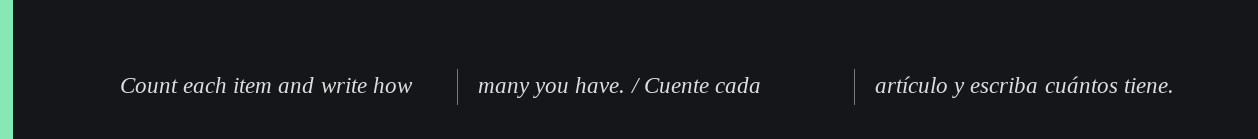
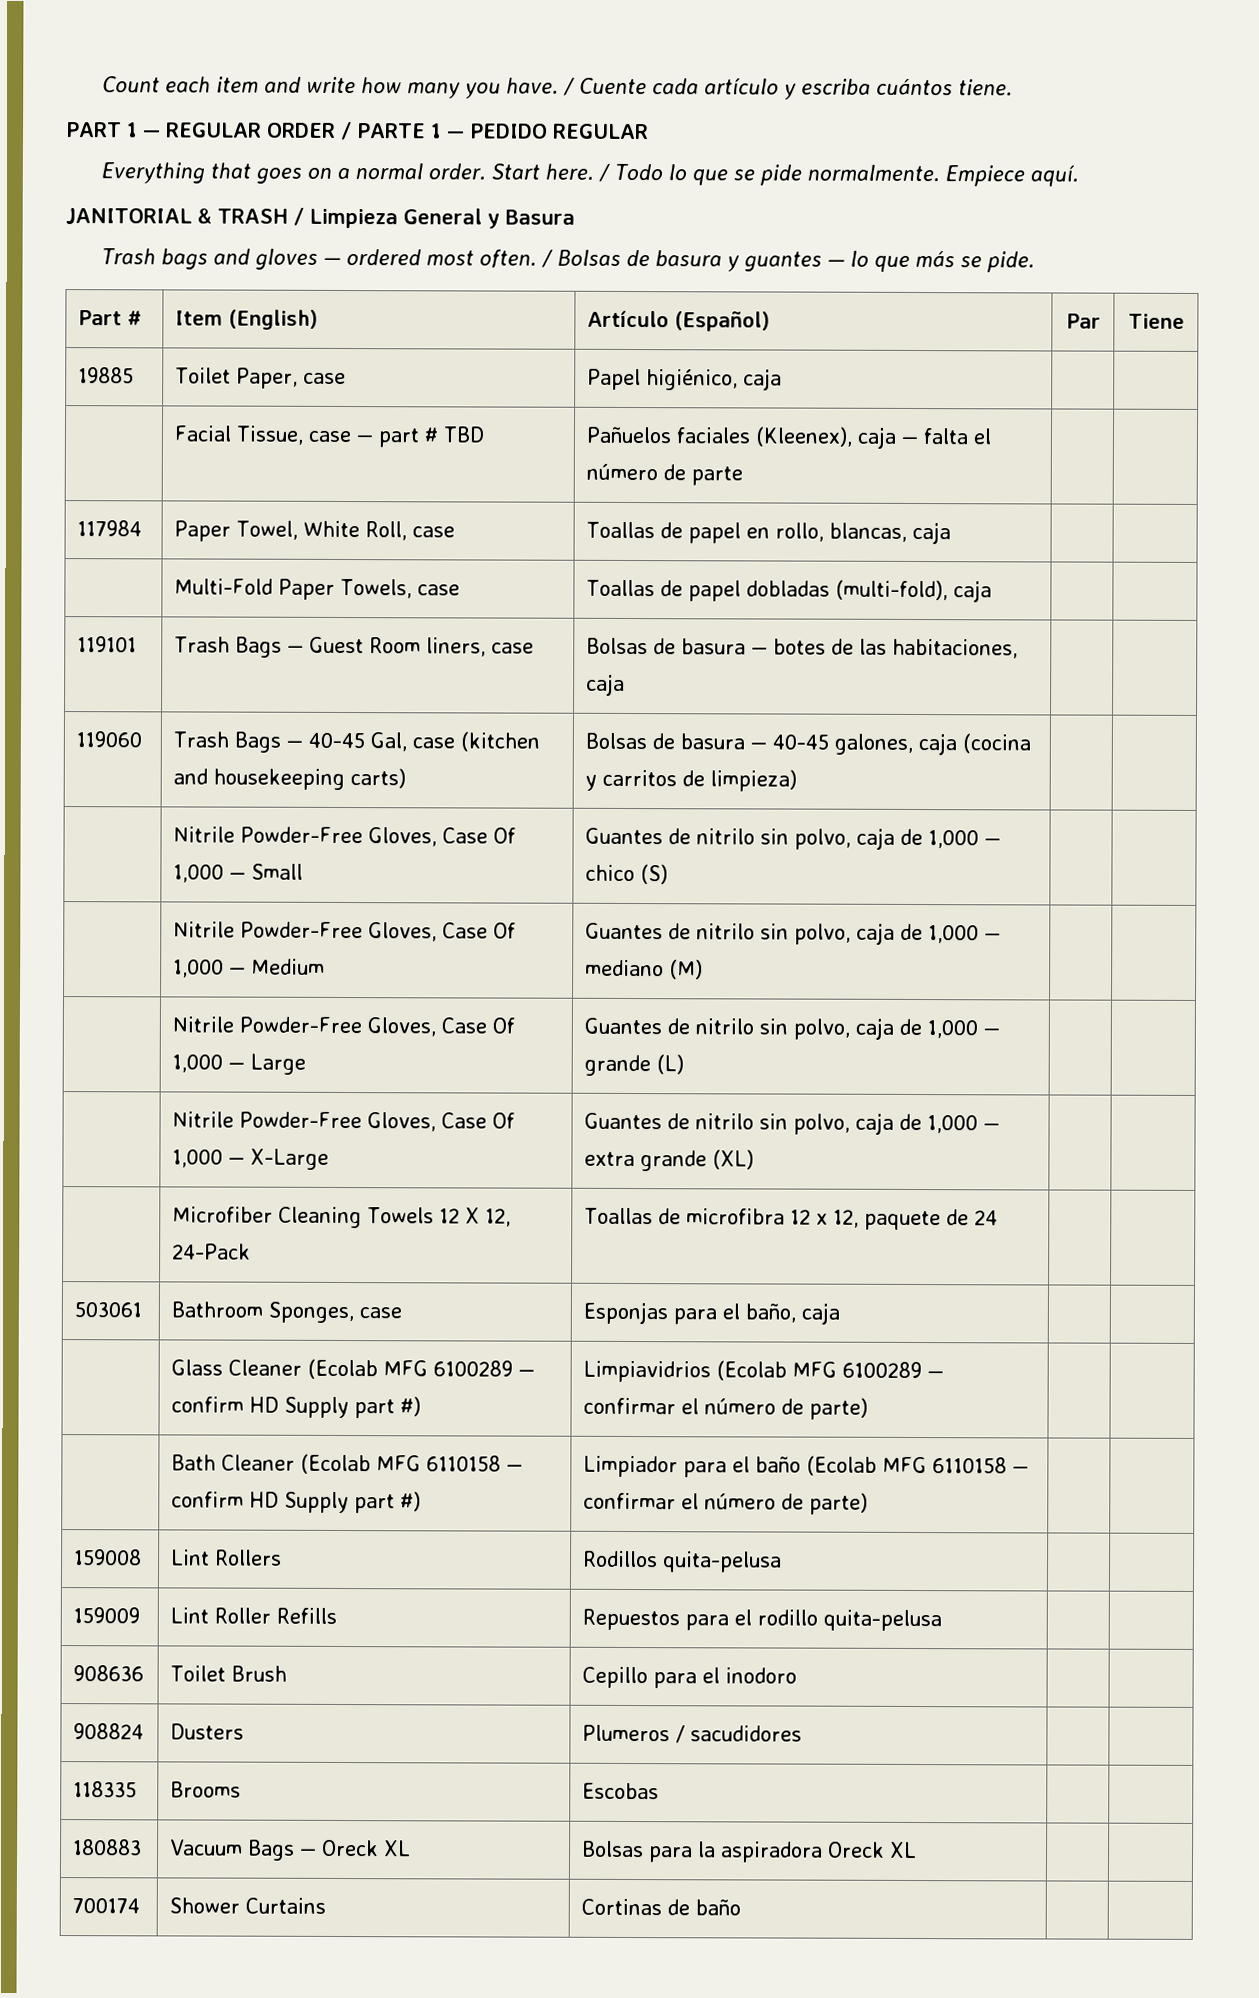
(1174, 85) none -> [66,121,649,141] [100,162,1079,187] [65,207,575,229] [100,248,1035,273] [78,310,143,326] [175,309,319,330] [587,309,771,332] [1065,313,1101,329] [1127,313,1185,329] [78,367,135,384] [175,367,347,389] [587,368,783,391] [174,425,485,448] [586,426,992,449] [586,463,744,486] [77,520,143,537] [174,520,456,542] [586,521,952,545] [174,578,461,600] [586,579,993,603] [77,636,138,653] [174,636,535,658] [586,637,1019,659] [586,673,626,696] [76,731,143,748] [173,731,541,753] [173,768,407,791] [585,732,1032,756] [585,769,798,792] [173,826,517,847] [173,863,304,883] [585,827,1002,850] [585,864,669,885] [173,921,517,942] [173,958,326,978] [585,922,1002,945] [585,959,704,980] [172,1016,516,1037] [172,1053,307,1075] [584,1017,1001,1040] [584,1054,685,1077] [172,1111,516,1132] [172,1148,330,1170] [584,1112,1001,1135] [584,1149,755,1172] [172,1206,512,1229] [172,1243,252,1260] [584,1207,999,1231] [74,1302,143,1318] [171,1301,403,1324] [583,1301,841,1325] [171,1358,536,1380] [171,1396,422,1419] [583,1360,945,1383] [583,1397,869,1420] [171,1453,524,1475] [171,1491,422,1514] [583,1455,1030,1478] [583,1492,869,1515] [74,1549,143,1566] [171,1549,283,1566] [583,1550,783,1573] [73,1607,141,1624] [170,1607,338,1624] [582,1608,943,1632] [73,1665,145,1682] [170,1665,288,1682] [582,1666,798,1689] [73,1723,145,1740] [170,1723,245,1740] [582,1724,803,1744] [73,1781,138,1798] [170,1781,242,1798] [582,1782,660,1800] [73,1839,143,1856] [170,1839,412,1861] [582,1840,918,1863] [72,1898,141,1914] [169,1897,327,1914] [581,1898,742,1916] // PART 1 — REGULAR ORDER / PARTE 1 — PEDIDO REGULAR // Everything that goes on a normal order. Start here. / Todo lo que se pide normalmente. Empiece aquí. // JANITORIAL & TRASH / Limpieza General y Basura // Trash bags and gloves — ordered most often. / Bolsas de basura y guantes — lo que más se pide. // Part # | Item (English) | Artículo (Español) | Par | Tiene // 19885 | Toilet Paper, case | Papel higiénico, caja | | // | Facial Tissue, case — part # TBD | Pañuelos faciales (Kleenex), caja — falta el número de parte | | // 117984 | Paper Towel, White Roll, case | Toallas de papel en rollo, blancas, caja | | // | Multi-Fold Paper Towels, case | Toallas de papel dobladas (multi-fold), caja | | // 119101 | Trash Bags — Guest Room liners, case | Bolsas de basura — botes de las habitaciones, caja | | // 119060 | Trash Bags — 40-45 Gal, case (kitchen and housekeeping carts) | Bolsas de basura — 40-45 galones, caja (cocina y carritos de limpieza) | | // | Nitrile Powder-Free Gloves, Case Of 1,000 — Small | Guantes de nitrilo sin polvo, caja de 1,000 — chico (S) | | // | Nitrile Powder-Free Gloves, Case Of 1,000 — Medium | Guantes de nitrilo sin polvo, caja de 1,000 — mediano (M) | | // | Nitrile Powder-Free Gloves, Case Of 1,000 — Large | Guantes de nitrilo sin polvo, caja de 1,000 — grande (L) | | // | Nitrile Powder-Free Gloves, Case Of 1,000 — X-Large | Guantes de nitrilo sin polvo, caja de 1,000 — extra grande (XL) | | // | Microfiber Cleaning Towels 12 X 12, 24-Pack | Toallas de microfibra 12 x 12, paquete de 24 | | // 503061 | Bathroom Sponges, case | Esponjas para el baño, caja | | // | Glass Cleaner (Ecolab MFG 6100289 — confirm HD Supply part #) | Limpiavidrios (Ecolab MFG 6100289 — confirmar el número de parte) | | // | Bath Cleaner (Ecolab MFG 6110158 — confirm HD Supply part #) | Limpiador para el baño (Ecolab MFG 6110158 — confirmar el número de parte) | | // 159008 | Lint Rollers | Rodillos quita-pelusa | | // 159009 | Lint Roller Refills | Repuestos para el rodillo quita-pelusa | | // 908636 | Toilet Brush | Cepillo para el inodoro | | // 908824 | Dusters | Plumeros / sacudidores | | // 118335 | Brooms | Escobas | | // 180883 | Vacuum Bags — Oreck XL | Bolsas para la aspiradora Oreck XL | | // 700174 | Shower Curtains | Cortinas de baño | |

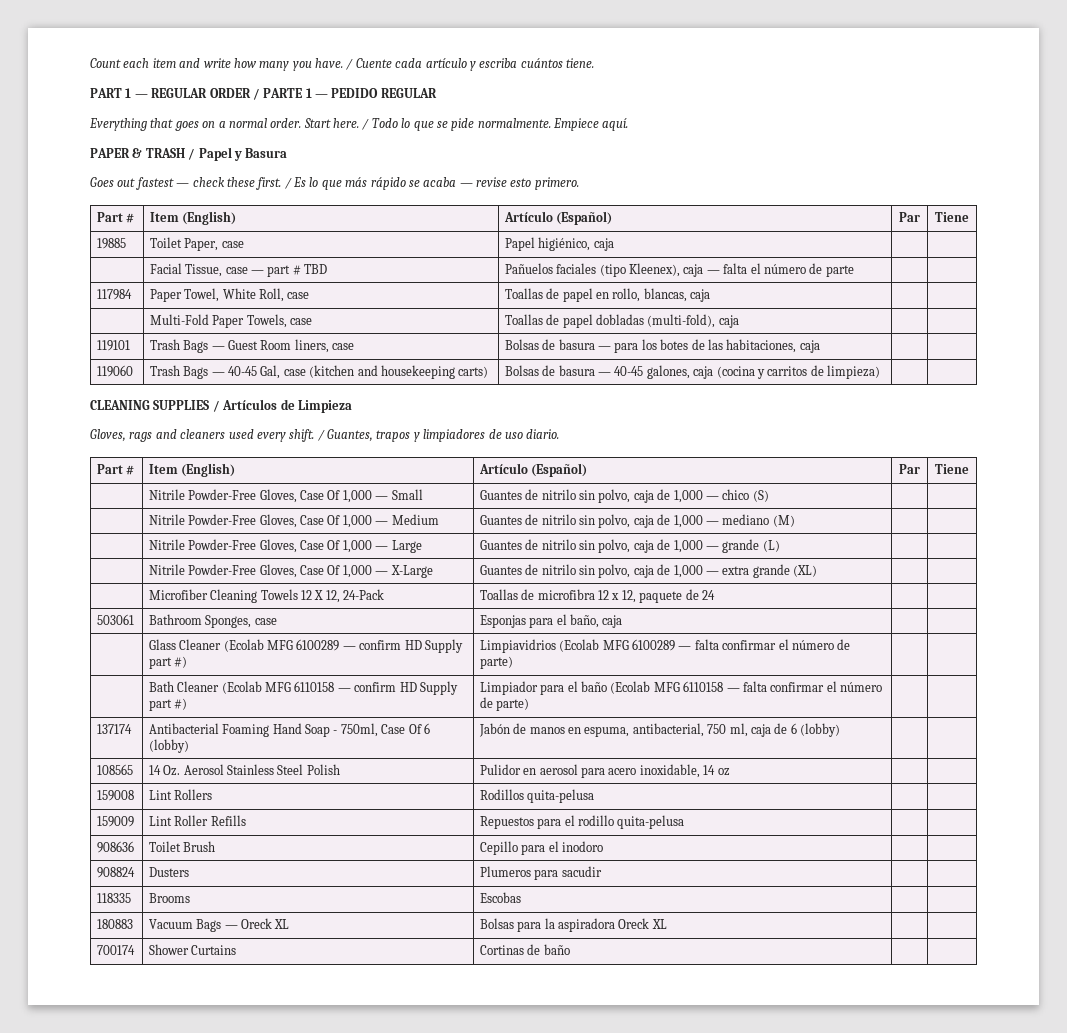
[65,208,192,225] JANITORIAL -> [90,148,130,158] PAPER
[309,208,482,229] Limpieza General -> [198,147,232,161] Papel
[100,248,1035,273] Trash bags and gloves — ordered most often. / Bolsas de basura y guantes — lo que más se pide. -> [90,177,579,190] Goes out fastest — check these first. / Es lo que más rápido se acaba — revise esto primero.
[755,426,853,447] (Kleenex), -> [599,263,681,277] (tipo Kleenex),
(769, 651) none -> [614,339,657,353] para los
(798, 780) none -> [90,399,352,413] [90,429,560,442] [96,464,135,475] [148,463,236,477] [478,463,588,477] [899,464,920,474] [935,464,969,474] // CLEANING SUPPLIES / Artículos de Limpieza // Gloves, rags and cleaners used every shift. / Guantes, trapos y limpiadores de uso diario. // Part # | Item (English) | Artículo (Español) | Par | Tiene
(945, 1375) none -> [694,639,719,650] falta
[583,1492,869,1515] confirmar el número de parte) | | -> [742,681,883,692] [479,697,530,711] [96,724,132,734] [148,723,430,737] [148,739,189,753] [478,723,841,737] [96,764,133,775] [148,764,340,776] [479,764,730,778] falta confirmar el número de parte) | | // 137174 | Antibacterial Foaming Hand Soap - 750ml, Case Of 6 (lobby) | Jabón de manos en espuma, antibacterial, 750 ml, caja de 6 (lobby) | | // 108565 | 14 Oz. Aerosol Stainless Steel Polish | Pulidor en aerosol para acero inoxidable, 14 oz | |
[675,1725,803,1744] / sacudidores -> [534,866,602,880] para sacudir

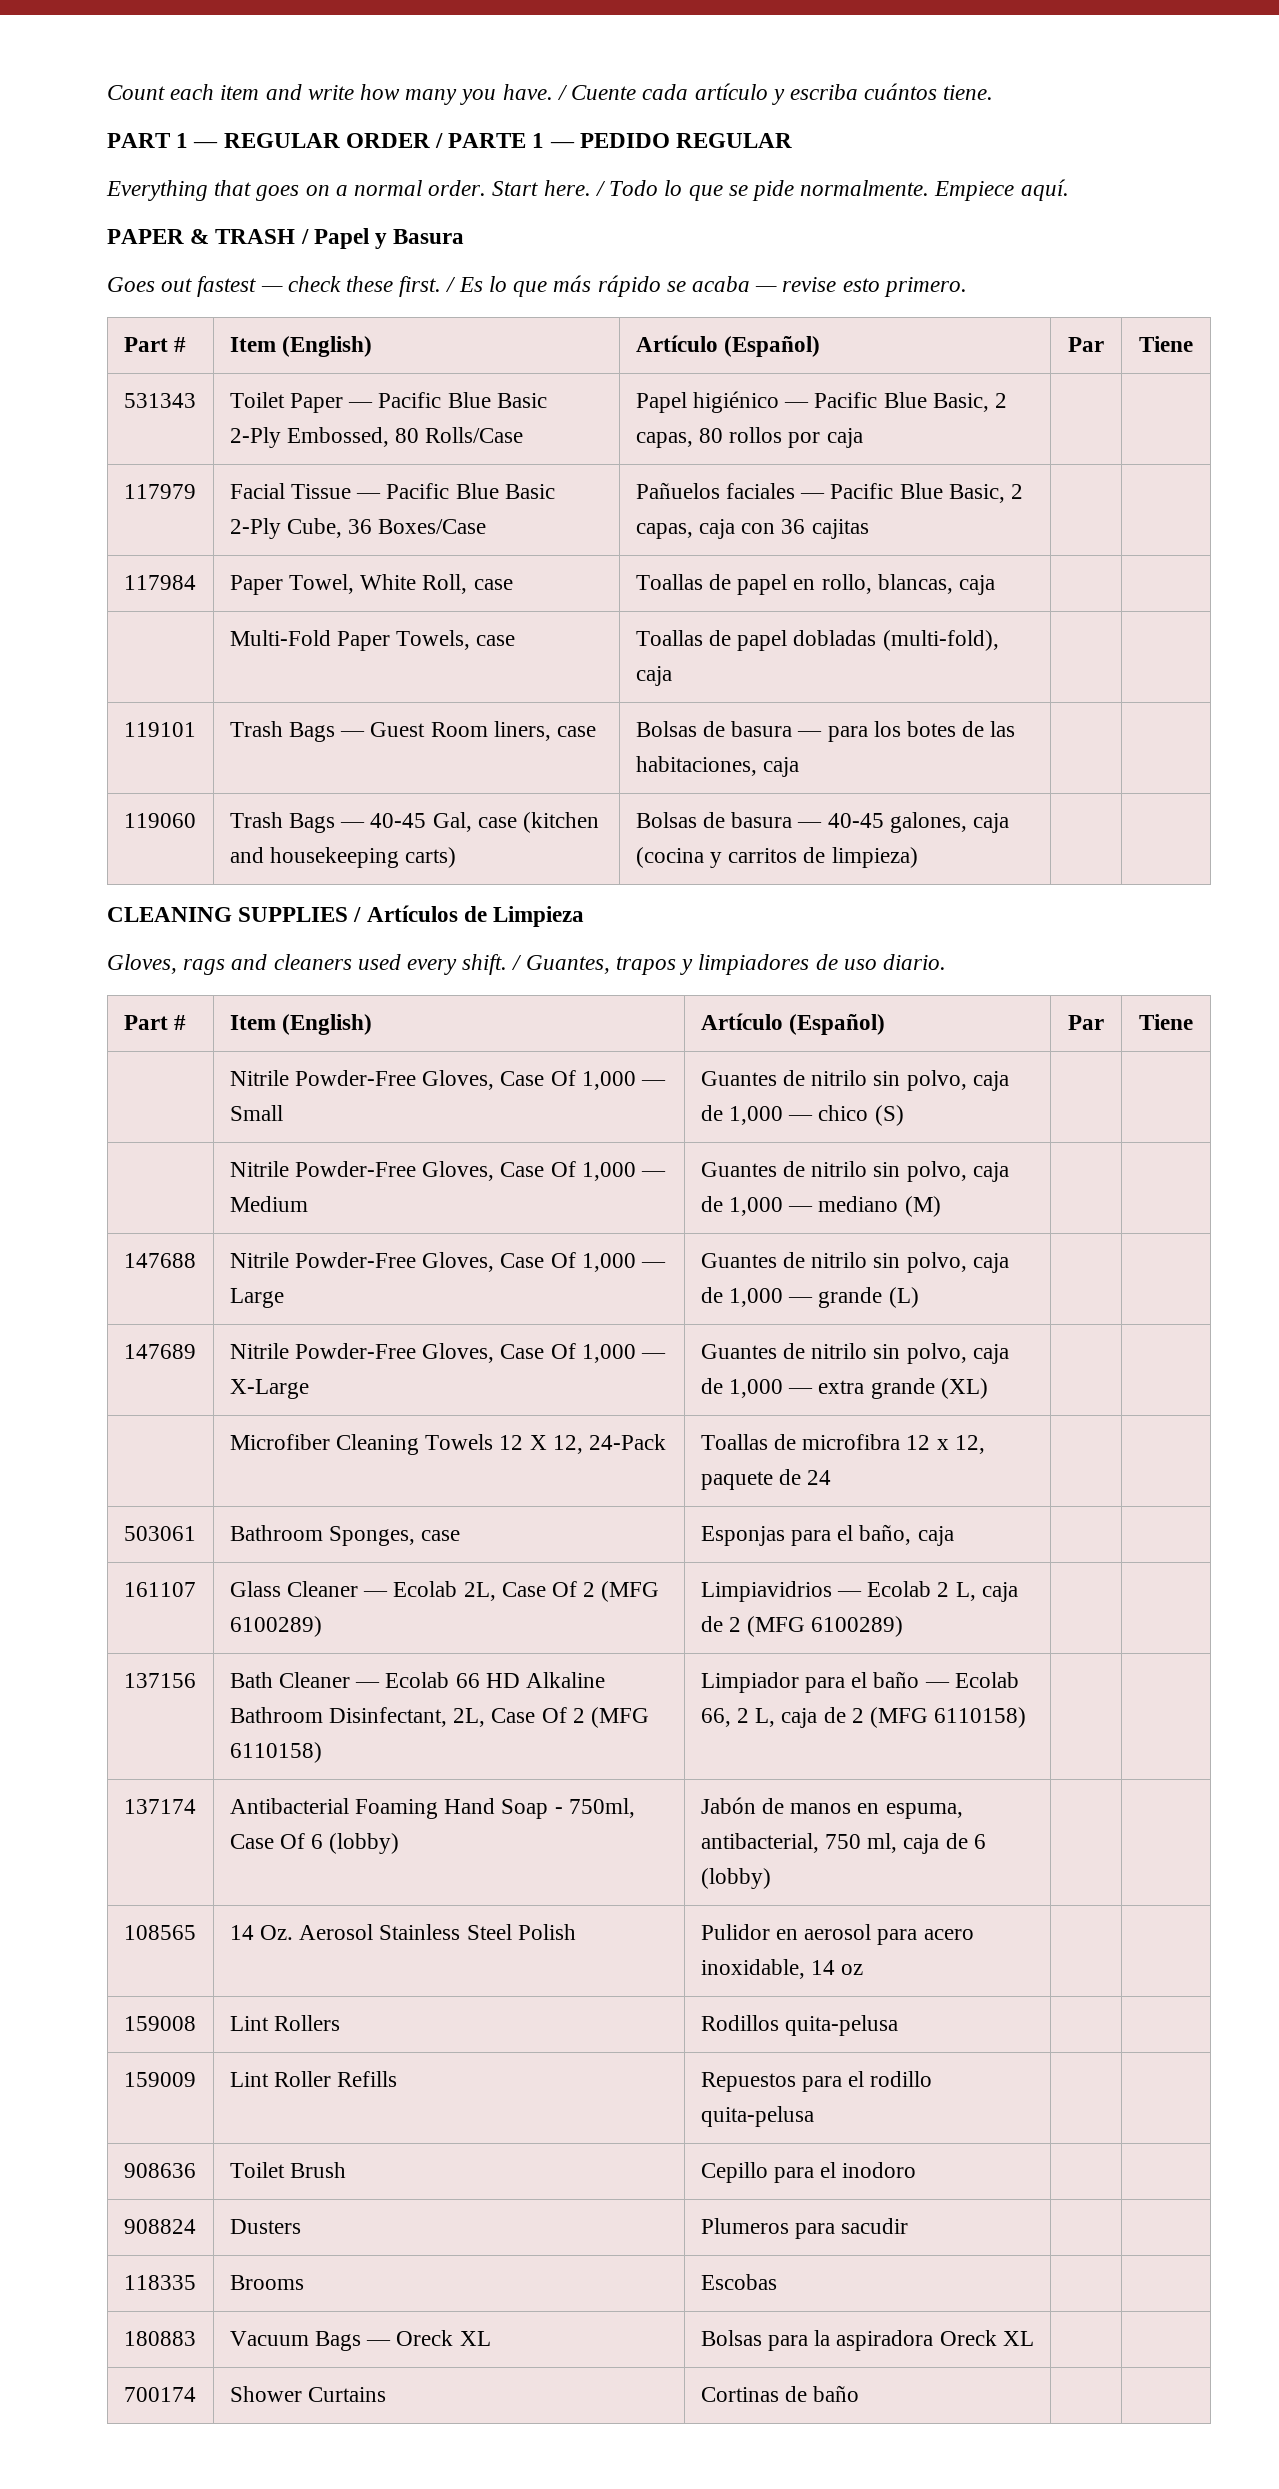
[96,238,126,249] [149,237,244,251] [504,237,614,251] 19885 | Toilet Paper, case | Papel higiénico, caja | | // -> [123,393,196,408] [229,392,547,413] [229,427,524,448] [635,391,1008,413] [635,427,863,448] [123,484,196,499] 531343 | Toilet Paper — Pacific Blue Basic 2-Ply Embossed, 80 Rolls/Case | Papel higiénico — Pacific Blue Basic, 2 capas, 80 rollos por caja | | // 117979
[185,264,328,277] [504,263,854,277] Tissue, case — part # TBD | Pañuelos faciales (tipo Kleenex), caja — falta el número de parte -> [291,483,555,499] [229,518,487,539] [635,482,1024,503] [635,519,869,539] Tissue — Pacific Blue Basic 2-Ply Cube, 36 Boxes/Case | Pañuelos faciales — Pacific Blue Basic, 2 capas, caja con 36 cajitas
(795, 521) none -> [123,1253,196,1268] 147688
(780, 546) none -> [123,1344,196,1359] 147689
(623, 621) none -> [123,1582,196,1597] 161107
[223,639,463,653] [148,656,188,669] [479,639,851,653] [479,656,513,669] [148,681,458,695] [148,698,188,711] [479,681,883,695] [479,697,530,711] (Ecolab MFG 6100289 — confirm HD Supply part #) | Limpiavidrios (Ecolab MFG 6100289 — falta confirmar el número de parte) | | // | Bath Cleaner (Ecolab MFG 6110158 — confirm HD Supply part #) | Limpiador para el baño (Ecolab MFG 6110158 — falta confirmar el número de parte) -> [363,1581,660,1602] [229,1616,322,1637] [700,1581,1018,1602] [700,1616,904,1637] [123,1673,196,1688] [229,1672,606,1688] [229,1707,650,1728] [229,1742,322,1763] [700,1671,1019,1693] [700,1707,1027,1728] — Ecolab 2L, Case Of 2 (MFG 6100289) | Limpiavidrios — Ecolab 2 L, caja de 2 (MFG 6100289) | | // 137156 | Bath Cleaner — Ecolab 66 HD Alkaline Bathroom Disinfectant, 2L, Case Of 2 (MFG 6110158) | Limpiador para el baño — Ecolab 66, 2 L, caja de 2 (MFG 6110158)

